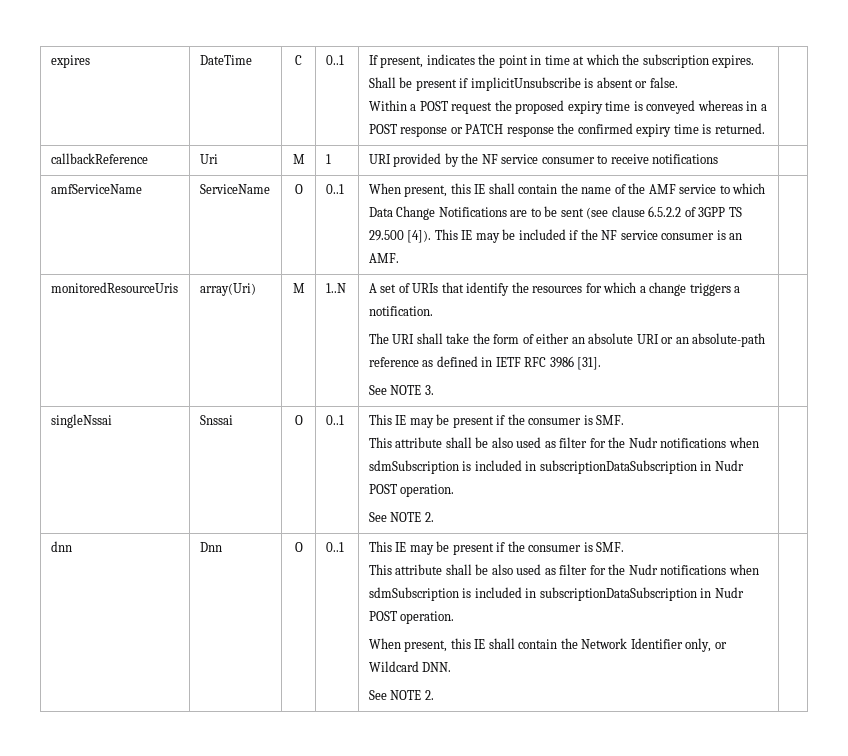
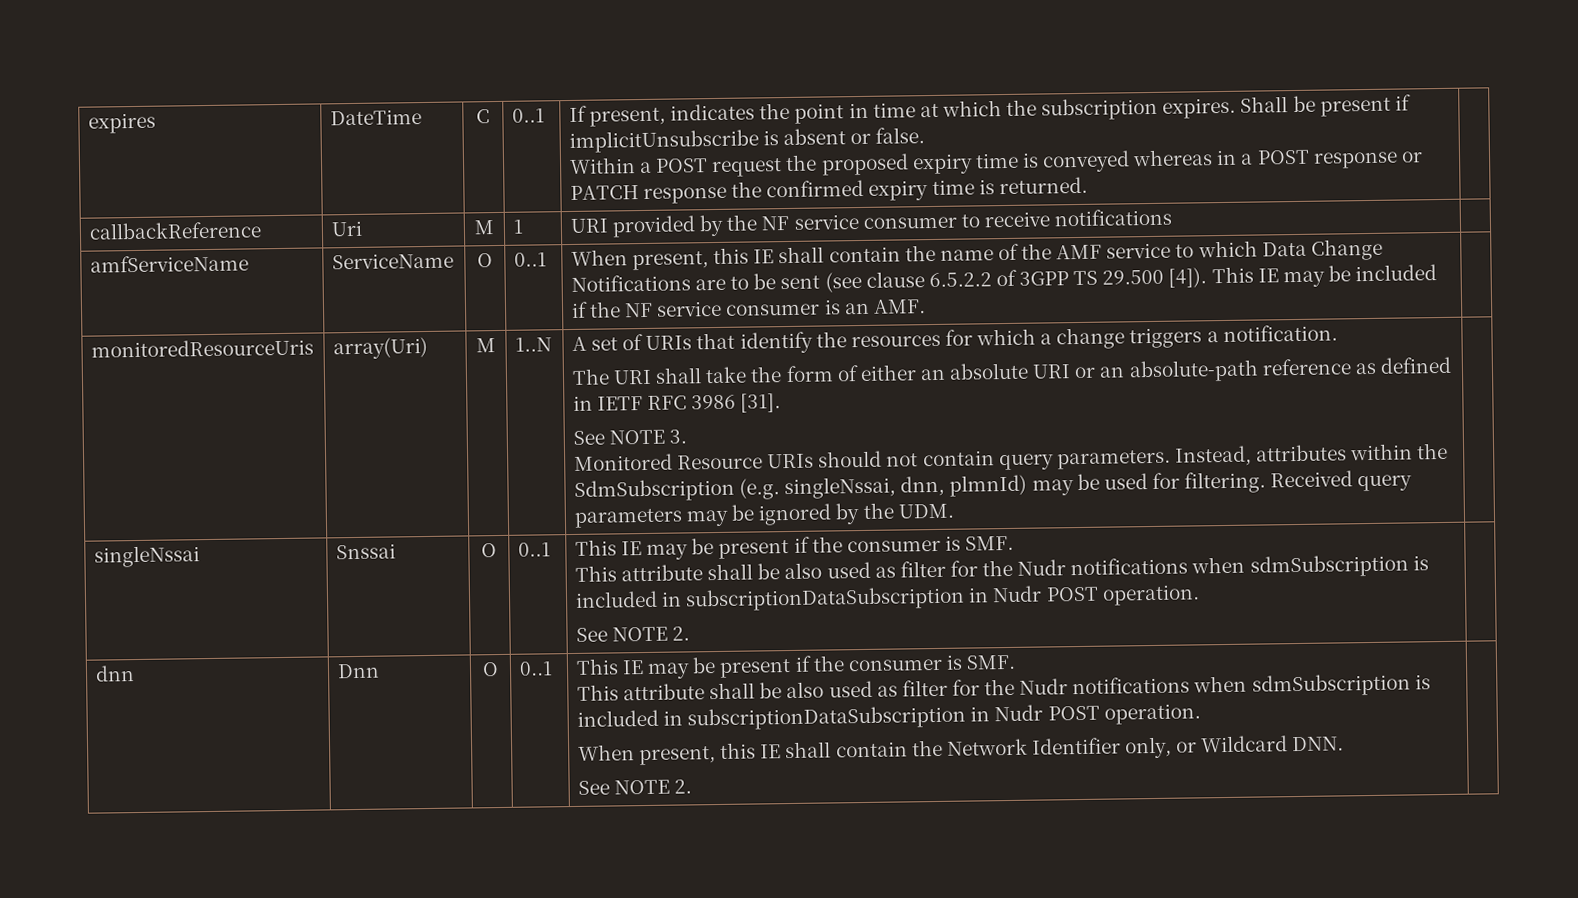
(434, 390) none -> [573,442,1449,471] [573,470,1413,502] [573,502,954,528] // Monitored Resource URIs should not contain query parameters. Instead, attributes within the SdmSubscription (e.g. singleNssai, dnn, plmnId) may be used for filtering. Received query parameters may be ignored by the UDM.

